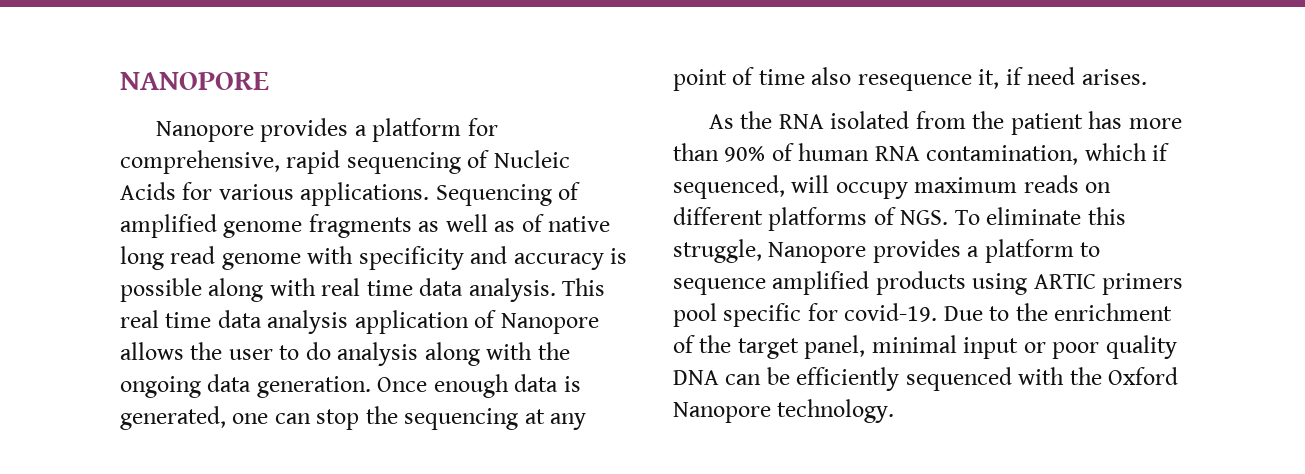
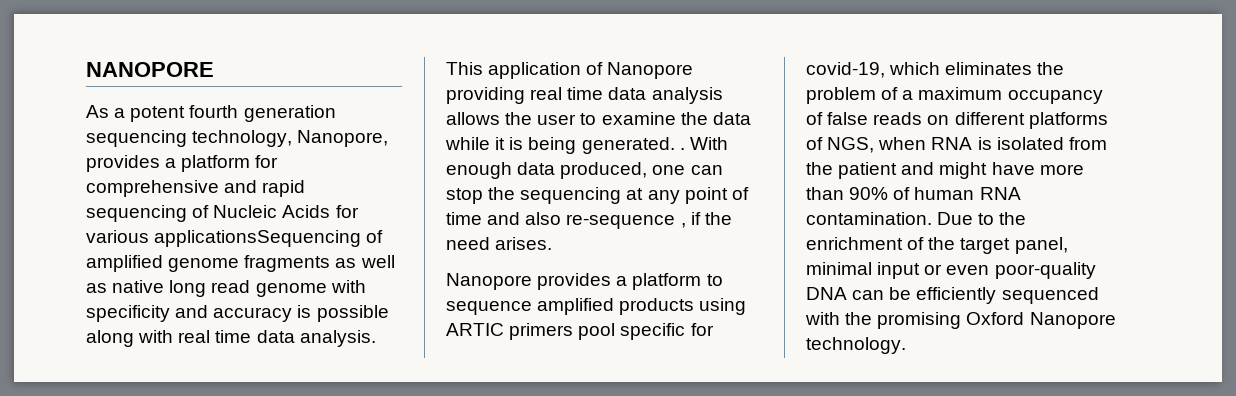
[155,121,254,142] Nanopore -> [86,105,336,122] [86,130,389,147] As a potent fourth generation sequencing technology, Nanopore,
[120,150,280,174] comprehensive, -> [86,180,258,197] comprehensive and
[300,182,552,206] applications. Sequencing -> [154,230,362,247] applicationsSequencing
[521,214,544,232] of -> (107, 288) none
(606, 287) none -> [488,62,694,79] [446,87,525,104] application of Nanopore providing
[354,310,599,334] application of Nanopore -> (723, 95) none
[305,342,570,366] [120,374,581,398] [120,406,226,430] do analysis along with the ongoing data generation. Once enough data is generated, -> [601,112,751,125] [445,137,728,154] [446,162,648,179] examine the data while it is being generated. . With enough data produced,
[811,67,1147,91] [708,111,1182,135] [673,143,1170,165] [673,175,1112,199] [673,207,1126,231] [673,239,762,263] also resequence it, if need arises. // As the RNA isolated from the patient has more than 90% of human RNA contamination, which if sequenced, will occupy maximum reads on different platforms of NGS. To eliminate this struggle, -> [487,212,732,229] [446,237,553,250] and also re-sequence , if the need arises. //
[844,303,938,322] covid-19. -> [806,62,1065,78] [806,87,1103,104] [806,112,1108,129] [806,137,1107,153] [806,162,1084,179] [806,187,1021,200] [806,212,932,225] covid-19, which eliminates the problem of a maximum occupancy of false reads on different platforms of NGS, when RNA is isolated from the patient and might have more than 90% of human RNA contamination.
[1052,335,1177,359] poor quality -> [946,262,1096,279] even poor-quality
(1102, 376) none -> [877,312,962,329] promising

